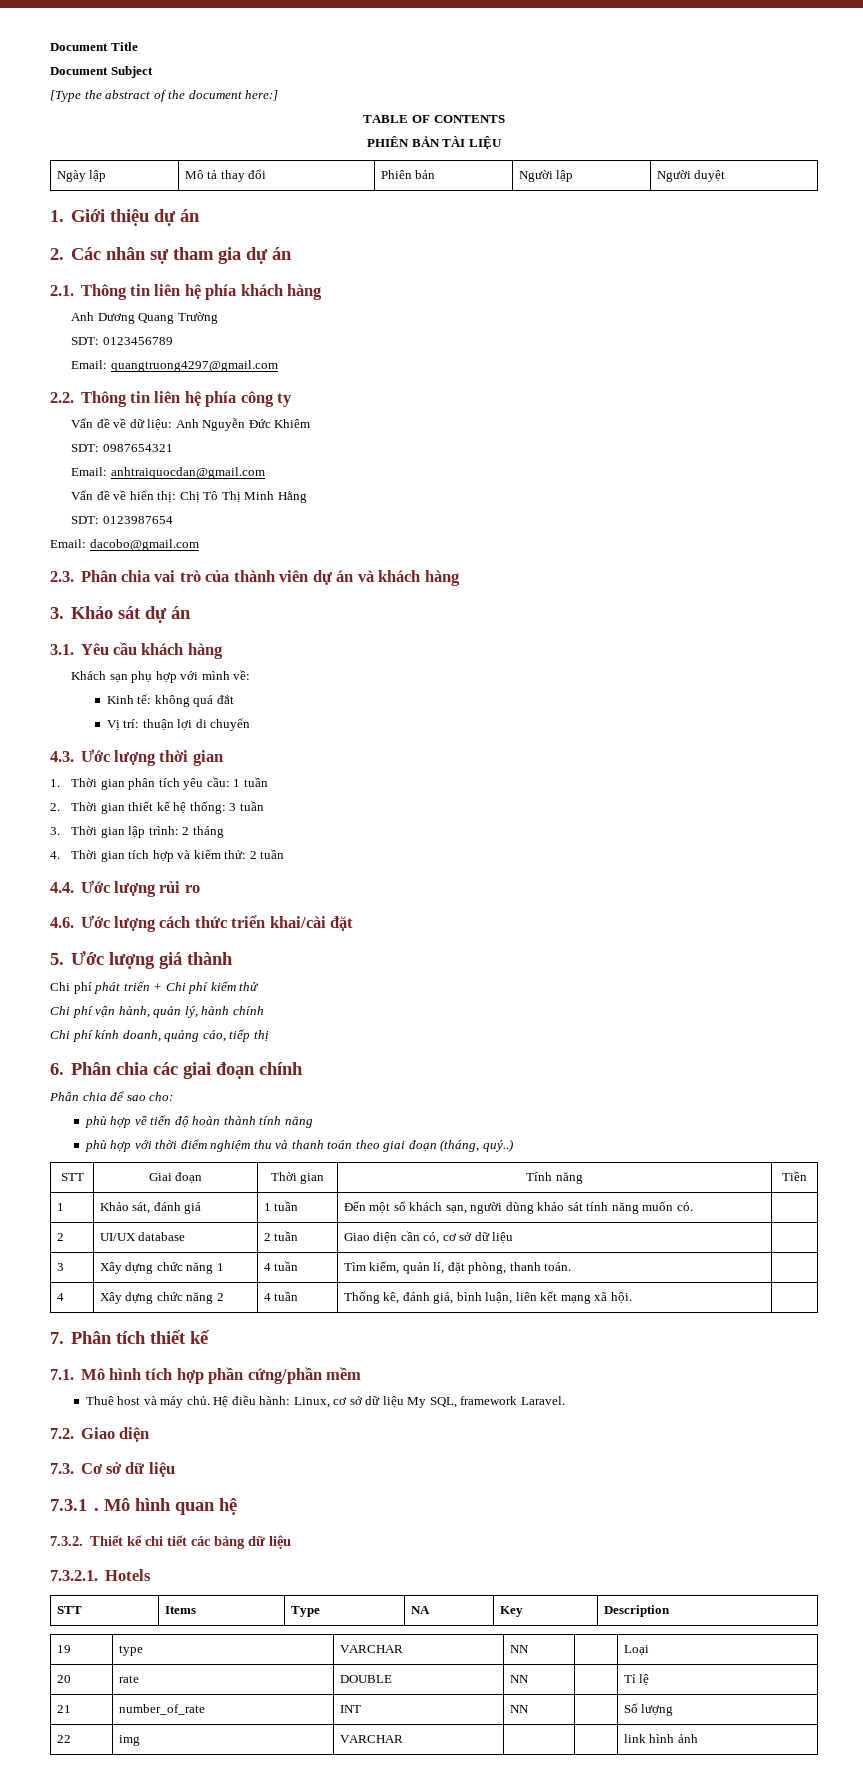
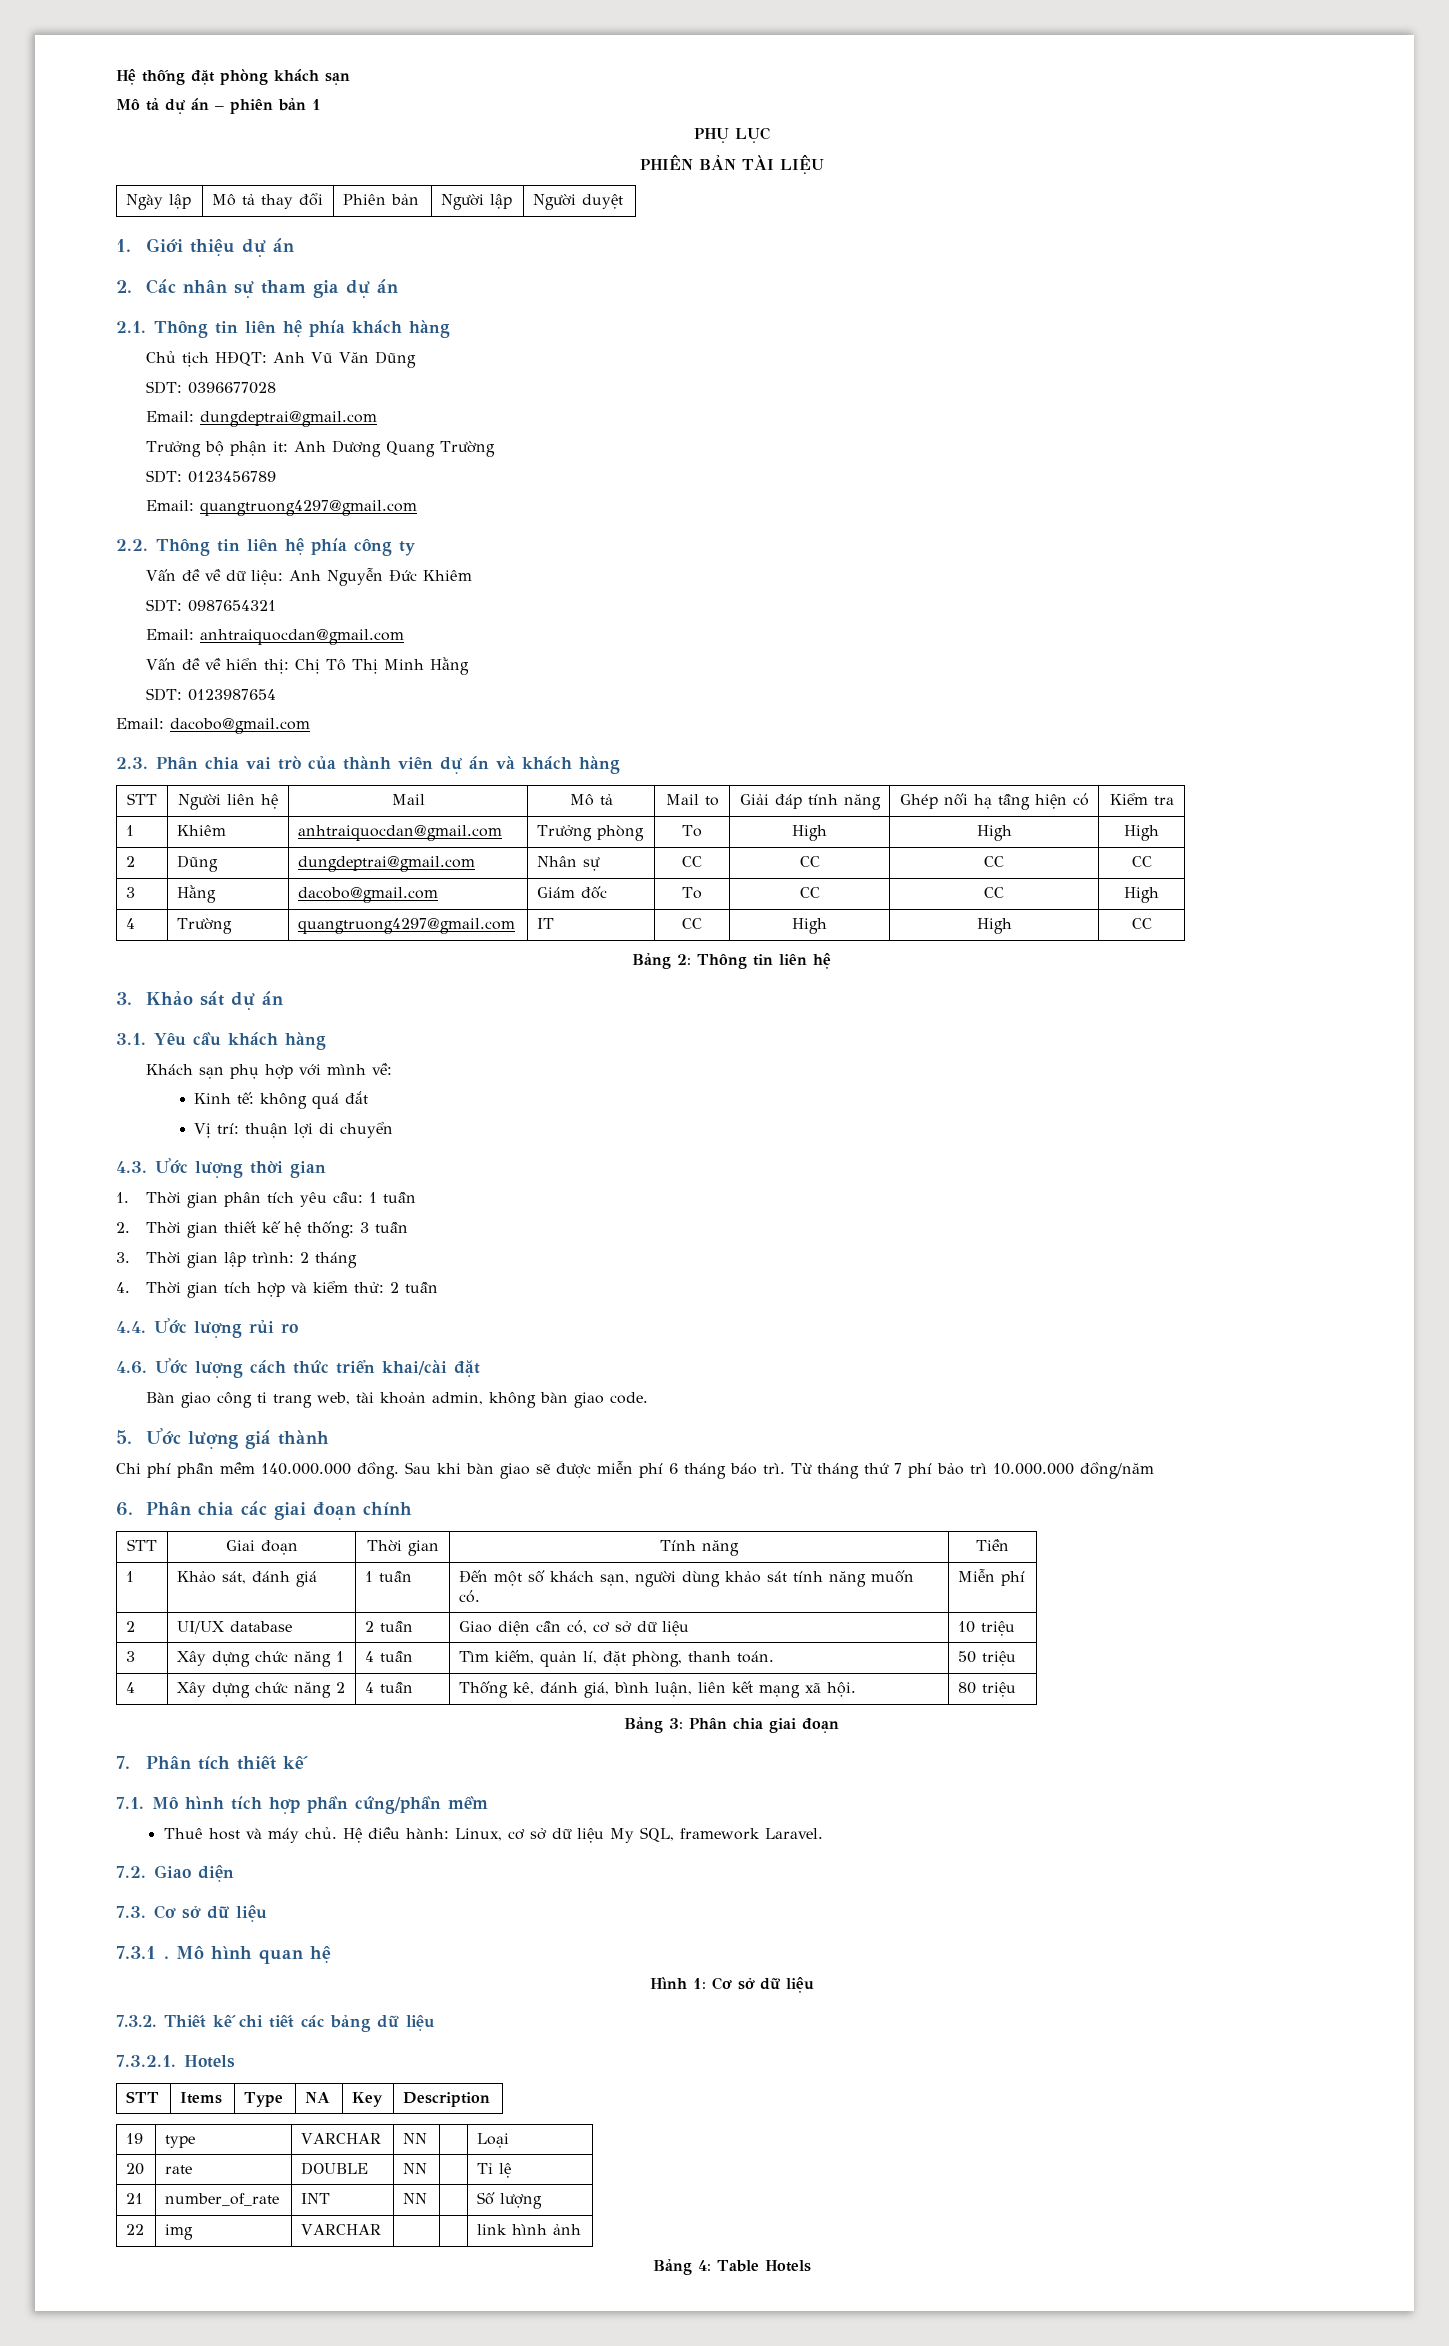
[50,42,138,51] [50,66,153,78] [50,90,279,102] [363,115,505,123] Document Title // Document Subject // [Type the abstract of the document here:] // TABLE OF CONTENTS -> [116,69,350,85] [116,98,321,114] [693,127,770,143] Hệ thống đặt phòng khách sạn // Mô tả dự án – phiên bản 1 // PHỤ LỤC
(323, 292) none -> [146,351,417,368] [146,381,277,394] [146,411,378,427] [146,441,289,457] Chủ tịch HĐQT: Anh Vũ Văn Dũng // SDT: 0396677028 // Email: dungdeptrai@gmail.com // Trưởng bộ phận it:
(460, 578) none -> [127,793,157,805] [178,794,278,810] [391,794,425,805] [569,794,613,806] [665,794,719,806] [739,794,881,810] [899,793,1089,810] [1109,793,1174,805] [126,825,135,836] [177,825,227,836] [298,825,503,841] [537,825,645,841] [682,825,703,837] [792,825,827,841] [976,825,1012,841] [1124,825,1159,841] [126,856,136,867] [177,855,219,872] [298,856,476,872] [537,856,601,871] [682,856,702,867] [799,856,820,867] [984,856,1004,867] [1131,856,1152,867] [126,887,136,898] [177,885,217,903] [298,887,439,903] [537,886,608,899] [682,887,703,899] [799,887,820,898] [984,887,1004,898] [1124,887,1159,903] [126,918,136,929] [177,918,233,934] [298,918,516,934] [537,918,555,929] [682,918,702,929] [792,918,827,934] [976,918,1012,934] [1131,918,1152,929] [632,953,831,969] // STT | Người liên hệ | Mail | Mô tả | Mail to | Giải đáp tính năng | Ghép nối hạ tầng hiện có | Kiểm tra // 1 | Khiêm | anhtraiquocdan@gmail.com | Trưởng phòng | To | High | High | High // 2 | Dũng | dungdeptrai@gmail.com | Nhân sự | CC | CC | CC | CC // 3 | Hằng | dacobo@gmail.com | Giám đốc | To | CC | CC | High // 4 | Trường | quangtruong4297@gmail.com | IT | CC | High | High | CC // Bảng 2: Thông tin liên hệ
(354, 923) none -> [146,1392,649,1408] // Bàn giao công ti trang web, tài khoản admin, không bàn giao code.
[94,981,259,994] [50,1006,264,1018] [50,1029,269,1042] phát triển + Chi phí kiểm thử // Chi phí vận hành, quản lý, hành chính // Chi phí kính doanh, quảng cáo, tiếp thị -> [177,1461,1154,1479] phần mềm 140.000.000 đồng. Sau khi bàn giao sẽ được miễn phí 6 tháng báo trì. Từ tháng thứ 7 phí bảo trì 10.000.000 đồng/năm
[49,1091,174,1101] [84,1115,313,1128] [84,1139,513,1152] // Phân chia để sao cho: // phù hợp về tiến độ hoàn thành tính năng // phù hợp với thời điểm nghiệm thu và thanh toán theo giai đoạn (tháng, quý..) -> (413, 1508) none
(693, 1206) none -> [958,1569,1026,1586] Miễn phí
(514, 1238) none -> [958,1621,1016,1636] 10 triệu
(572, 1266) none -> [958,1651,1017,1666] 50 triệu
(632, 1298) none -> [958,1682,1017,1697] [624,1717,839,1733] 80 triệu // Bảng 3: Phân chia giai đoạn
(237, 1506) none -> [649,1977,814,1993] // Hình 1: Cơ sở dữ liệu
(698, 1738) none -> [652,2259,811,2275] // Bảng 4: Table Hotels

